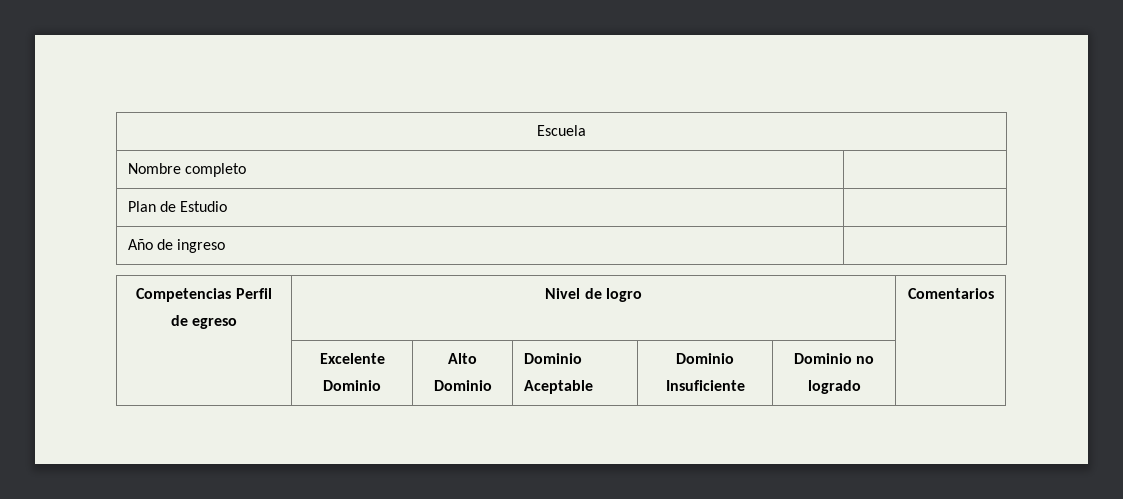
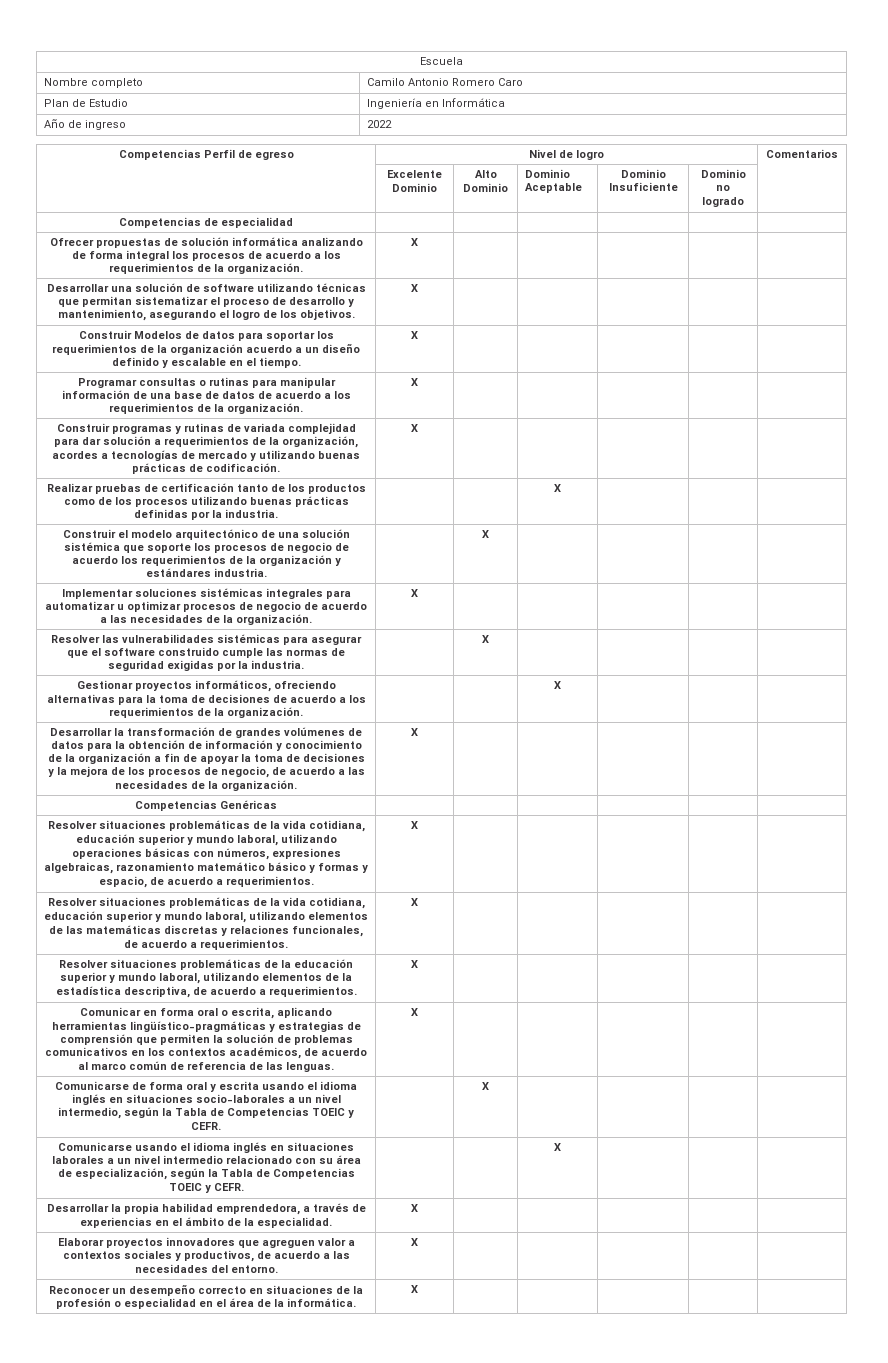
(247, 170) none -> [366,78,523,86] Camilo Antonio Romero Caro
(228, 206) none -> [366,98,505,109] Ingeniería en Informática
(226, 246) none -> [366,120,392,128] 2022
(861, 387) none -> [119,217,293,228] [49,237,363,248] [71,250,341,261] [109,263,303,274] [411,238,418,246] [46,283,366,292] [58,296,354,307] [57,309,355,321] [411,284,418,292] [78,330,334,341] [52,343,360,355] [111,357,301,368] [411,331,418,339] [77,377,336,388] [61,390,351,399] [109,403,303,414] [411,378,418,386] [56,423,356,434] [54,436,358,448] [52,450,360,461] [132,463,280,474] [411,424,418,432] [46,483,366,494] [63,496,349,507] [134,509,278,520] [554,484,561,492] [62,529,350,540] [63,542,349,553] [71,555,341,566] [145,568,267,577] [482,530,489,538] [61,588,351,599] [45,601,367,612] [100,614,312,625] [411,589,418,597] [51,634,362,645] [67,647,345,658] [108,660,304,671] [482,635,489,643] [76,680,336,692] [46,694,366,705] [109,707,303,718] [554,681,561,689] [50,727,362,738] [50,740,362,751] [47,753,365,764] [47,766,365,778] [115,780,297,791] [411,728,418,736] [135,800,277,811] [47,820,365,832] [75,834,337,846] [71,848,341,860] [44,862,368,874] [98,876,314,888] [411,821,418,829] [47,897,365,909] [44,911,368,923] [49,925,363,937] [124,939,288,950] [411,898,418,906] [59,959,353,970] [60,972,352,984] [55,986,357,998] [411,960,418,968] [80,1007,332,1019] [51,1021,361,1032] [59,1034,353,1045] [45,1047,367,1059] [78,1061,334,1072] [411,1008,418,1016] [55,1081,357,1092] [71,1094,341,1105] [58,1107,354,1119] [191,1122,221,1130] [482,1082,489,1090] [58,1142,354,1153] [51,1155,361,1164] [57,1168,355,1180] [168,1183,244,1193] [554,1143,561,1151] [46,1203,366,1215] [80,1217,332,1228] [411,1204,418,1212] [57,1237,355,1248] [62,1250,350,1262] [134,1264,278,1273] [411,1238,418,1246] [49,1284,363,1296] [56,1298,356,1309] [411,1285,418,1293] // Competencias de especialidad | | | | | | // Ofrecer propuestas de solución informática analizando de forma integral los procesos de acuerdo a los requerimientos de la organización. | X | | | | | // Desarrollar una solución de software utilizando técnicas que permitan sistematizar el proceso de desarrollo y mantenimiento, asegurando el logro de los objetivos. | X | | | | | // Construir Modelos de datos para soportar los requerimientos de la organización acuerdo a un diseño definido y escalable en el tiempo. | X | | | | | // Programar consultas o rutinas para manipular información de una base de datos de acuerdo a los requerimientos de la organización. | X | | | | | // Construir programas y rutinas de variada complejidad para dar solución a requerimientos de la organización, acordes a tecnologías de mercado y utilizando buenas prácticas de codificación. | X | | | | | // Realizar pruebas de certificación tanto de los productos como de los procesos utilizando buenas prácticas definidas por la industria. | | | X | | | // Construir el modelo arquitectónico de una solución sistémica que soporte los procesos de negocio de acuerdo los requerimientos de la organización y estándares industria. | | X | | | | // Implementar soluciones sistémicas integrales para automatizar u optimizar procesos de negocio de acuerdo a las necesidades de la organización. | X | | | | | // Resolver las vulnerabilidades sistémicas para asegurar que el software construido cumple las normas de seguridad exigidas por la industria. | | X | | | | // Gestionar proyectos informáticos, ofreciendo alternativas para la toma de decisiones de acuerdo a los requerimientos de la organización. | | | X | | | // Desarrollar la transformación de grandes volúmenes de datos para la obtención de información y conocimiento de la organización a fin de apoyar la toma de decisiones y la mejora de los procesos de negocio, de acuerdo a las necesidades de la organización. | X | | | | | // Competencias Genéricas | | | | | | // Resolver situaciones problemáticas de la vida cotidiana, educación superior y mundo laboral, utilizando operaciones básicas con números, expresiones algebraicas, razonamiento matemático básico y formas y espacio, de acuerdo a requerimientos. | X | | | | | // Resolver situaciones problemáticas de la vida cotidiana, educación superior y mundo laboral, utilizando elementos de las matemáticas discretas y relaciones funcionales, de acuerdo a requerimientos. | X | | | | | // Resolver situaciones problemáticas de la educación superior y mundo laboral, utilizando elementos de la estadística descriptiva, de acuerdo a requerimientos. | X | | | | | // Comunicar en forma oral o escrita, aplicando herramientas lingüístico-pragmáticas y estrategias de comprensión que permiten la solución de problemas comunicativos en los contextos académicos, de acuerdo al marco común de referencia de las lenguas. | X | | | | | // Comunicarse de forma oral y escrita usando el idioma inglés en situaciones socio-laborales a un nivel intermedio, según la Tabla de Competencias TOEIC y CEFR. | | X | | | | // Comunicarse usando el idioma inglés en situaciones laborales a un nivel intermedio relacionado con su área de especialización, según la Tabla de Competencias TOEIC y CEFR. | | | X | | | // Desarrollar la propia habilidad emprendedora, a través de experiencias en el ámbito de la especialidad. | X | | | | | // Elaborar proyectos innovadores que agreguen valor a contextos sociales y productivos, de acuerdo a las necesidades del entorno. | X | | | | | // Reconocer un desempeño correcto en situaciones de la profesión o especialidad en el área de la informática. | X | | | | |

